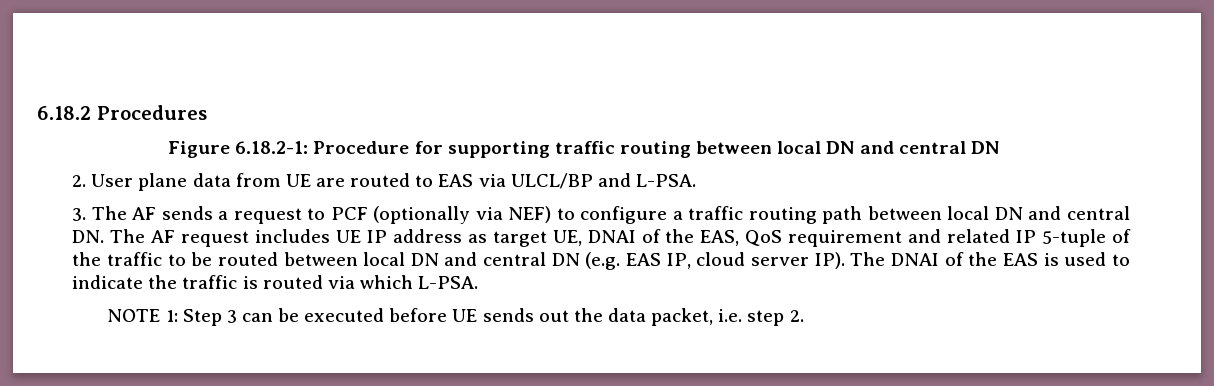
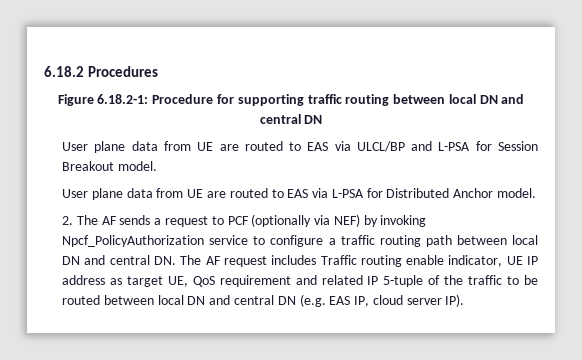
[72,175,87,187] 2. -> (323, 119) none
[635,174,696,187] [72,208,87,221] L-PSA. // 3. -> [438,141,538,151] [62,161,157,171] [62,188,537,200] [62,216,74,225] L-PSA for Session Breakout model. // User plane data from UE are routed to EAS via L-PSA for Distributed Anchor model. // 2.
(552, 214) none -> [363,215,427,227] [62,235,249,247] by invoking Npcf_PolicyAuthorization service
(330, 236) none -> [320,255,503,267] Traffic routing enable indicator,
[587,229,740,246] DNAI of the EAS, -> (188, 281) none
[850,252,1131,266] [72,275,479,289] [107,308,804,326] The DNAI of the EAS is used to indicate the traffic is routed via which L-PSA. // NOTE 1: Step 3 can be executed before UE sends out the data packet, i.e. step 2. -> (465, 300) none

